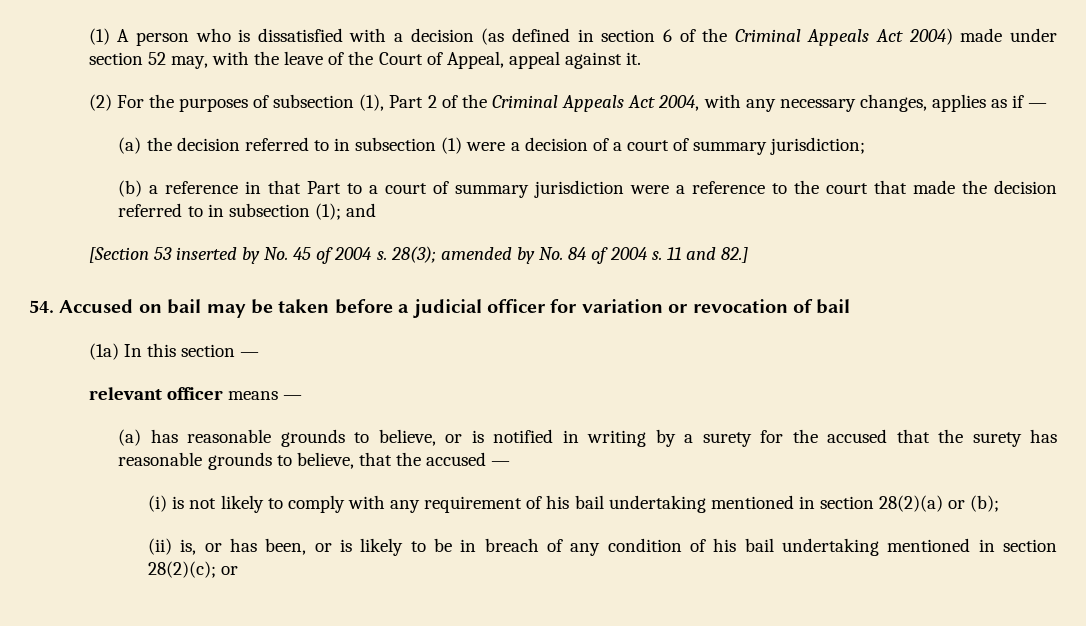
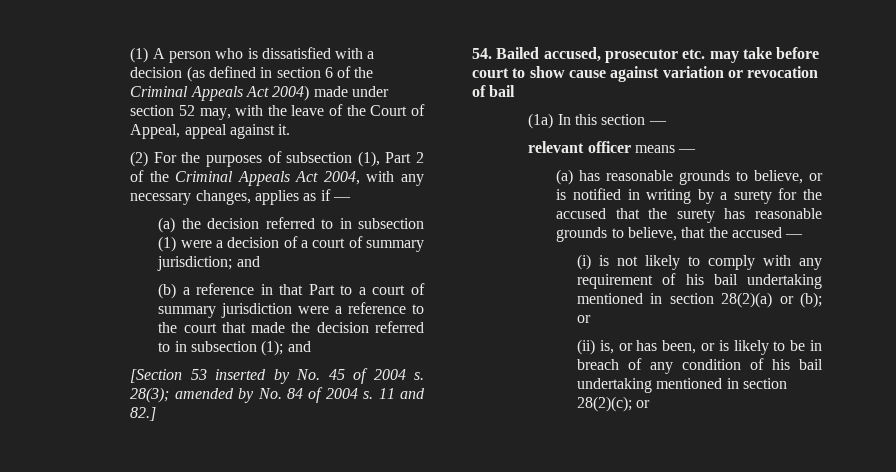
(866, 146) none -> [236,256,260,267] and
[59,299,578,318] Accused on bail may be taken before a judicial officer for -> [496,47,820,63] [472,66,660,82] Bailed accused, prosecutor etc. may take before court to show cause against
(1000, 503) none -> [577,315,591,323] or

